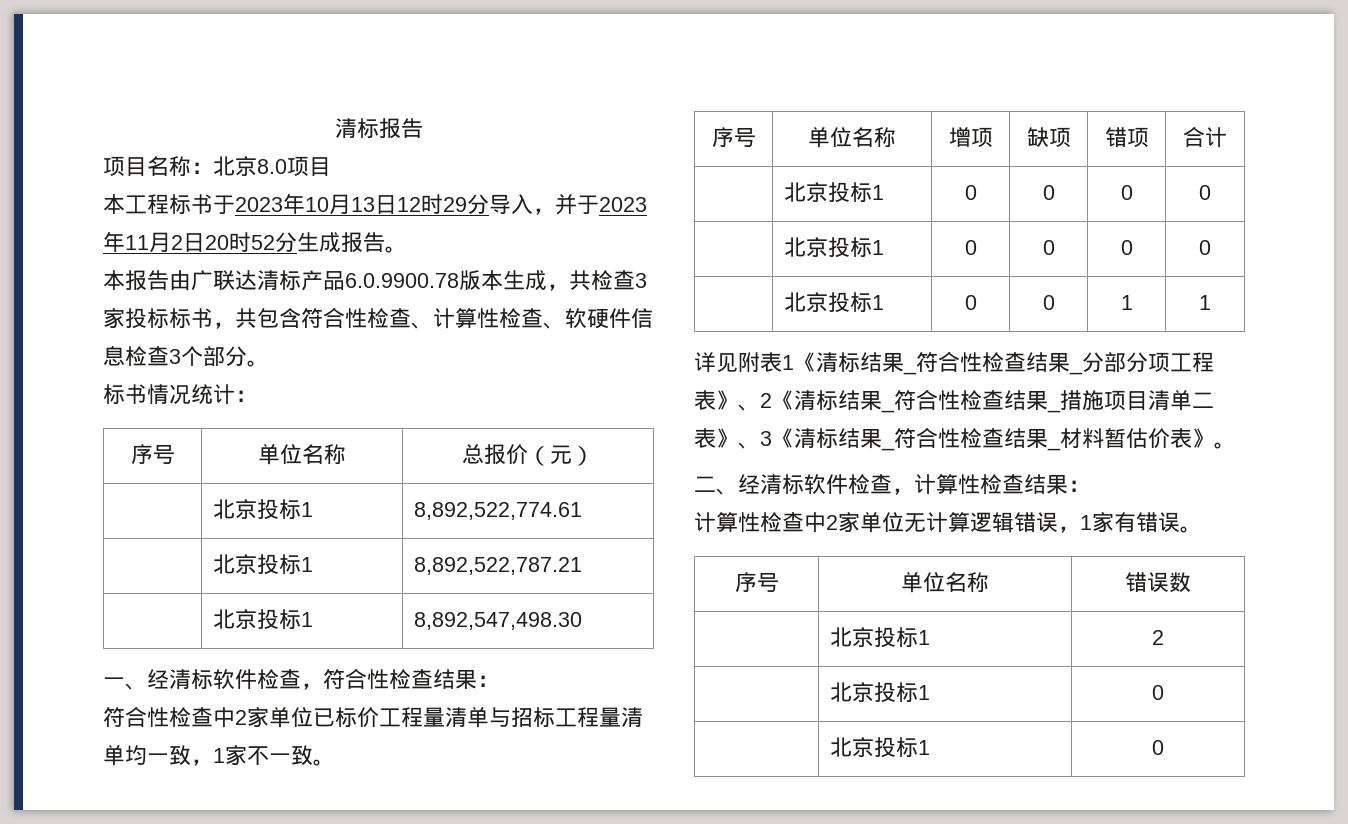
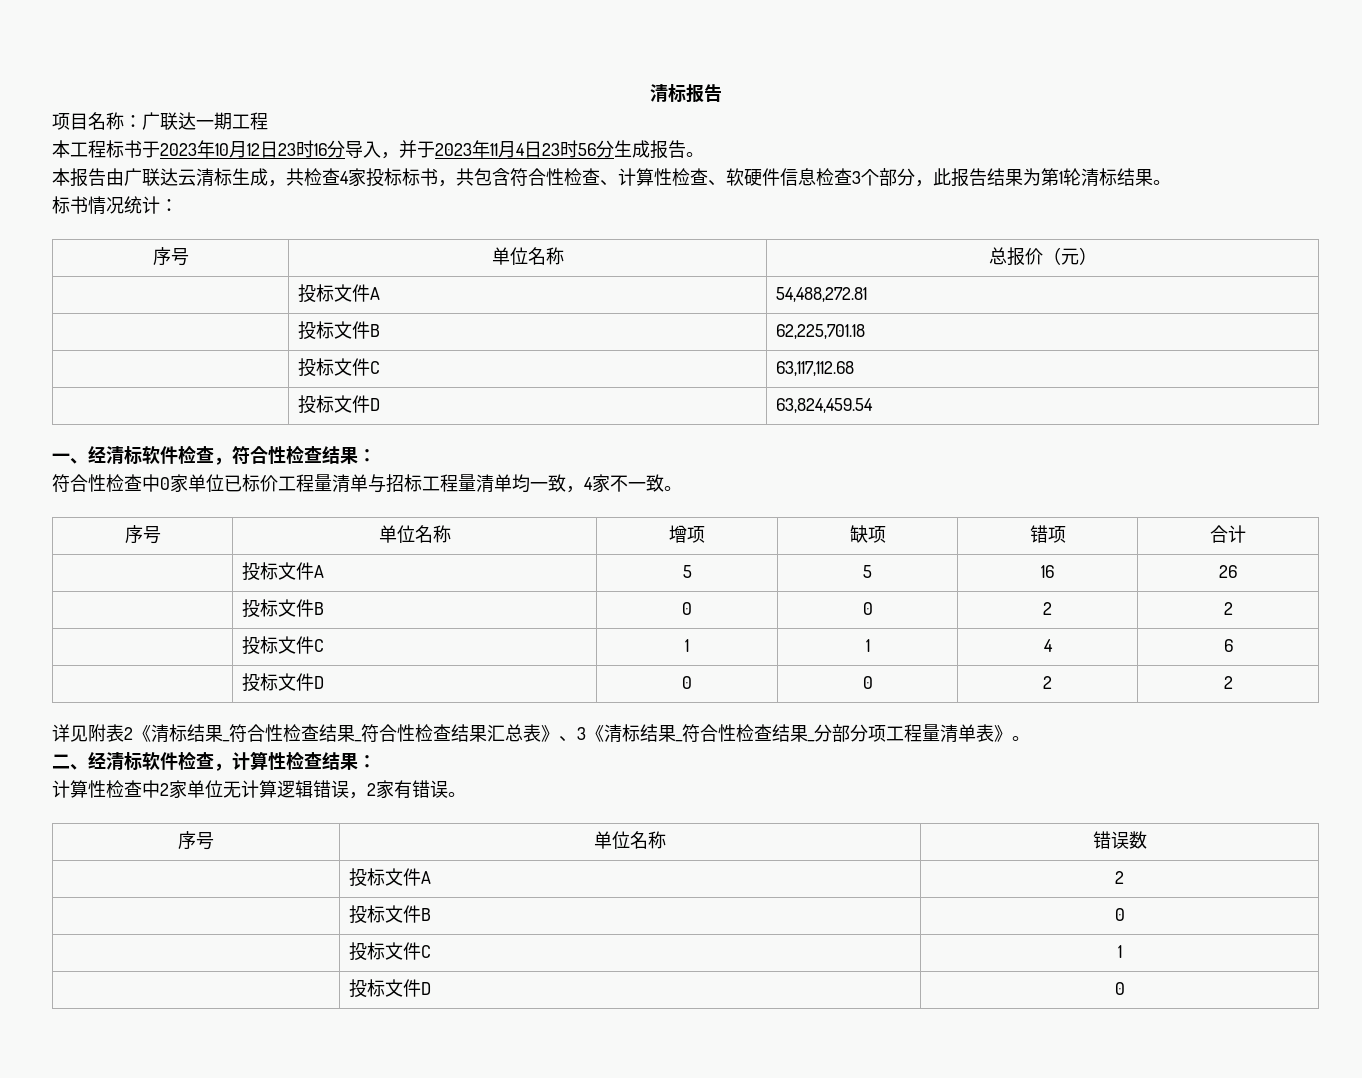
[213,156,331,176] 北京8.0项目 -> [142,112,268,130] 广联达一期工程
[351,194,467,214] 13日12时29 -> [247,140,327,158] 12日23时16
[171,232,275,252] 2日20时52 -> [516,140,596,158] 4日23时56
[257,270,503,291] 清标产品6.0.9900.78版本 -> [178,168,232,187] 云清标
[635,273,647,288] 3 -> [340,171,349,184] 4
(247, 356) none -> [915,168,1153,187] ，此报告结果为第1轮清标结果
[212,499,313,520] [413,502,582,520] [212,554,313,575] [413,557,582,575] [212,609,313,630] [413,612,582,630] 北京投标1 | 8,892,522,774.61 // | 北京投标1 | 8,892,522,787.21 // | 北京投标1 | 8,892,547,498.30 -> [298,284,381,303] [776,287,868,302] [298,321,381,340] [776,324,866,339] [298,358,381,377] [776,361,855,376] [298,395,381,414] [776,398,874,413] 投标文件A | 54,488,272.81 // | 投标文件B | 62,225,701.18 // | 投标文件C | 63,117,112.68 // | 投标文件D | 63,824,459.54
[235,710,247,725] 2 -> [160,477,170,490] 0
[213,748,225,763] 1 -> [584,477,593,490] 4
[783,182,884,203] [964,185,977,200] [1042,185,1055,200] [1120,185,1133,200] [1199,185,1211,200] [783,237,884,258] [964,240,977,255] [1042,240,1055,255] [1120,240,1133,255] [1199,240,1211,255] [783,292,884,313] [964,295,977,310] [1042,295,1055,310] [1120,295,1133,310] [1199,295,1211,310] [694,352,794,372] 北京投标1 | 0 | 0 | 0 | 0 // | 北京投标1 | 0 | 0 | 0 | 0 // | 北京投标1 | 0 | 0 | 1 | 1 // 详见附表1 -> [242,562,325,581] [682,565,692,578] [863,565,872,578] [1041,565,1054,578] [1219,565,1237,578] [242,599,325,618] [682,602,692,615] [862,602,873,615] [1043,602,1052,615] [1223,602,1233,615] [242,636,325,655] [685,639,689,652] [865,639,870,652] [1043,639,1053,652] [1223,639,1233,652] [242,673,325,692] [682,676,692,689] [862,676,873,689] [1043,676,1052,689] [1223,676,1233,689] [52,724,586,743] 投标文件A | 5 | 5 | 16 | 26 // | 投标文件B | 0 | 0 | 2 | 2 // | 投标文件C | 1 | 1 | 4 | 6 // | 投标文件D | 0 | 0 | 2 | 2 // 详见附表2《清标结果_符合性检查结果_符合性检查结果汇总表》、3
[694,389,1214,413] [694,427,1170,451] 表》、2《清标结果_符合性检查结果_措施项目清单二表》、3《清标结果_符合性检查结果_材料暂估价 -> [922,724,976,743] 量清单
[1080,515,1092,530] 1 -> [367,783,376,796] 2
[829,627,930,648] [1152,630,1164,645] [829,682,930,703] [1152,685,1164,700] [829,737,930,758] 北京投标1 | 2 // | 北京投标1 | 0 // | 北京投标1 -> [349,868,432,887] [1115,871,1124,884] [349,905,432,924] [1114,908,1125,921] [349,942,432,961] [1117,945,1122,958] [349,979,432,998] 投标文件A | 2 // | 投标文件B | 0 // | 投标文件C | 1 // | 投标文件D

